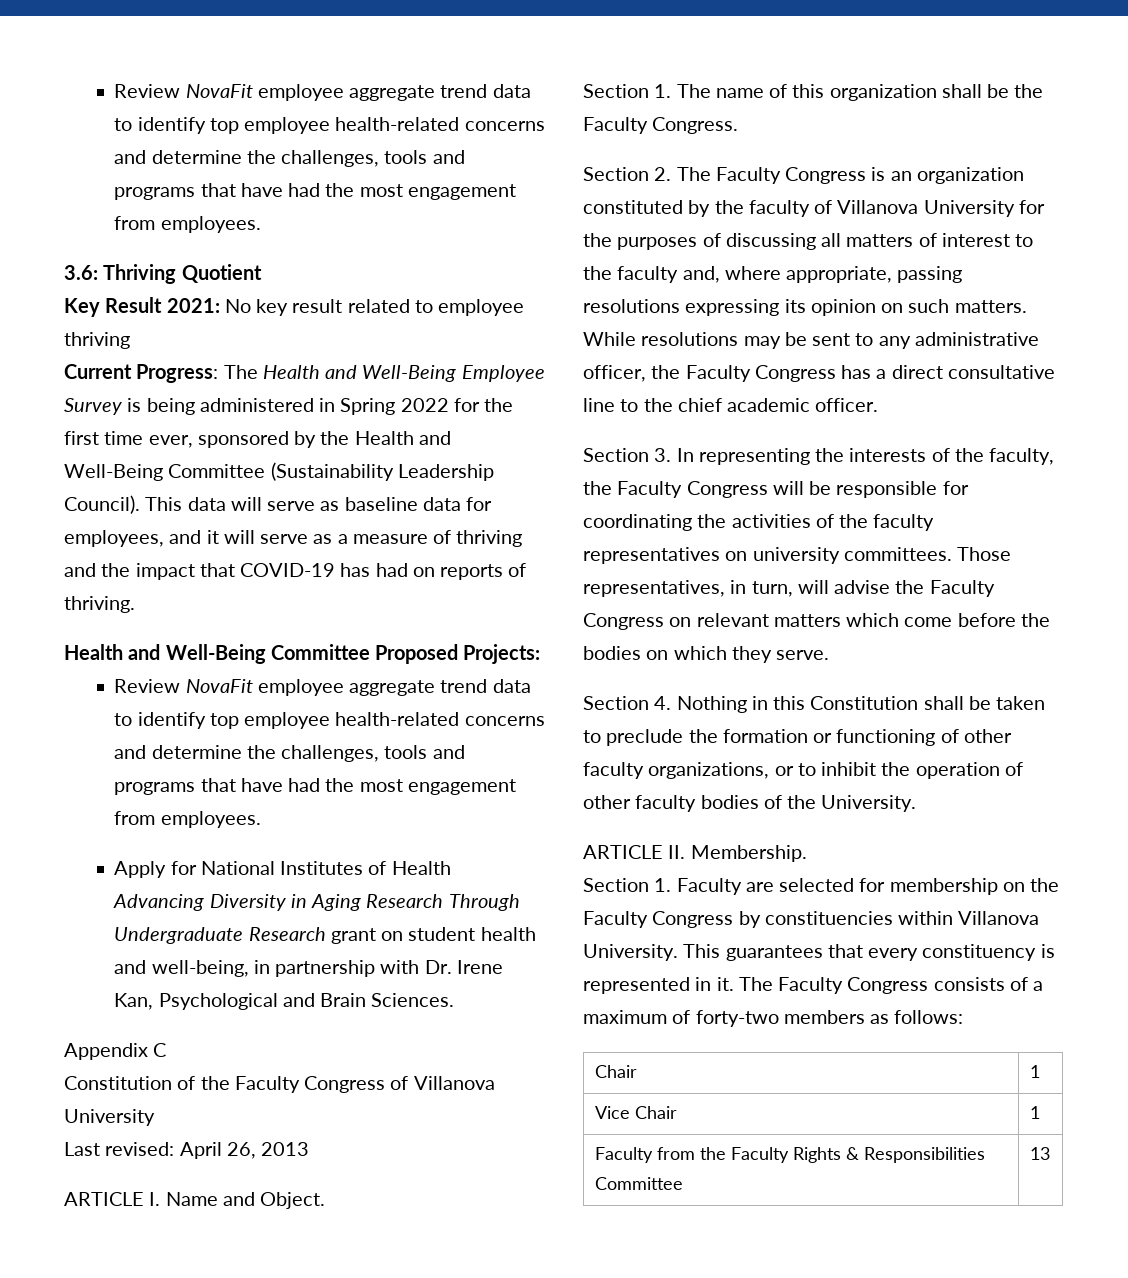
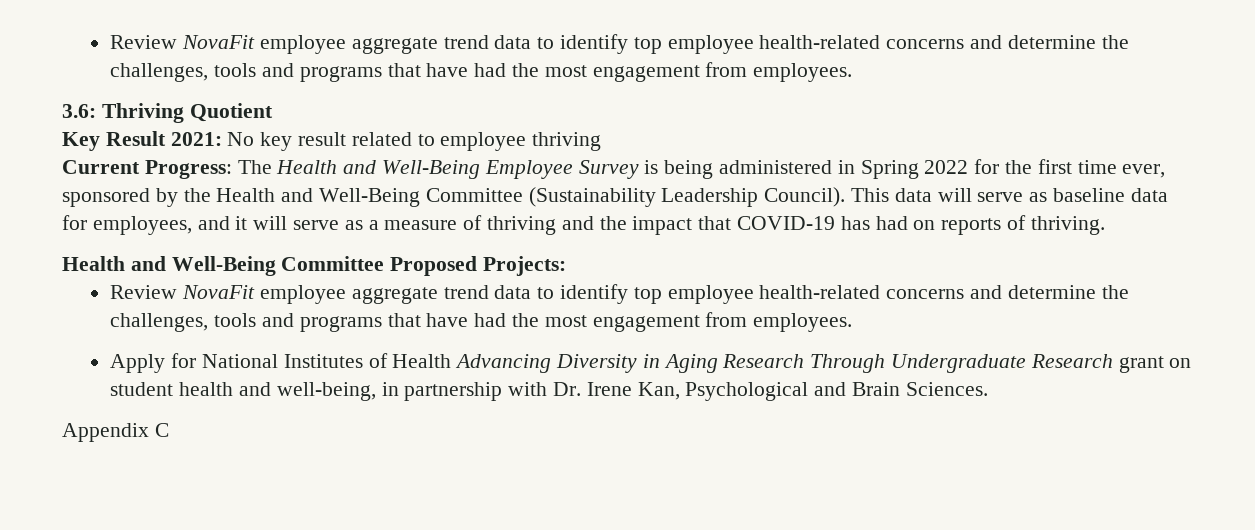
[64,1076,495,1093] [64,1109,155,1126] [64,1142,310,1159] [64,1192,326,1209] [583,84,1044,101] [583,117,739,134] [583,167,1024,184] [583,200,1045,217] [583,233,1034,250] [583,266,963,283] [583,299,1027,316] [583,332,1039,349] [583,365,1055,382] [583,398,879,412] [583,448,1055,465] [583,481,969,498] [583,514,935,531] [583,547,1012,564] [583,580,995,597] [583,613,1050,630] [583,646,830,663] [583,696,1046,713] [583,729,1012,746] [583,762,1023,779] [583,795,917,812] [583,845,807,862] [583,878,1060,895] [583,911,1040,928] [583,944,1055,961] [583,977,1044,994] [583,1010,964,1027] [594,1065,637,1078] [1029,1065,1040,1078] [594,1106,677,1119] [1029,1106,1040,1119] [594,1147,985,1163] [594,1177,683,1190] [1029,1147,1050,1160] // Constitution of the Faculty Congress of Villanova University // Last revised: April 26, 2013 // ARTICLE I. Name and Object. // Section 1. The name of this organization shall be the Faculty Congress. // Section 2. The Faculty Congress is an organization constituted by the faculty of Villanova University for the purposes of discussing all matters of interest to the faculty and, where appropriate, passing resolutions expressing its opinion on such matters. While resolutions may be sent to any administrative officer, the Faculty Congress has a direct consultative line to the chief academic officer. // Section 3. In representing the interests of the faculty, the Faculty Congress will be responsible for coordinating the activities of the faculty representatives on university committees. Those representatives, in turn, will advise the Faculty Congress on relevant matters which come before the bodies on which they serve. // Section 4. Nothing in this Constitution shall be taken to preclude the formation or functioning of other faculty organizations, or to inhibit the operation of other faculty bodies of the University. // ARTICLE II. Membership. // Section 1. Faculty are selected for membership on the Faculty Congress by constituencies within Villanova University. This guarantees that every constituency is represented in it. The Faculty Congress consists of a maximum of forty-two members as follows: // Chair | 1 // Vice Chair | 1 // Faculty from the Faculty Rights & Responsibilities Committee | 13 -> (169, 430) none

